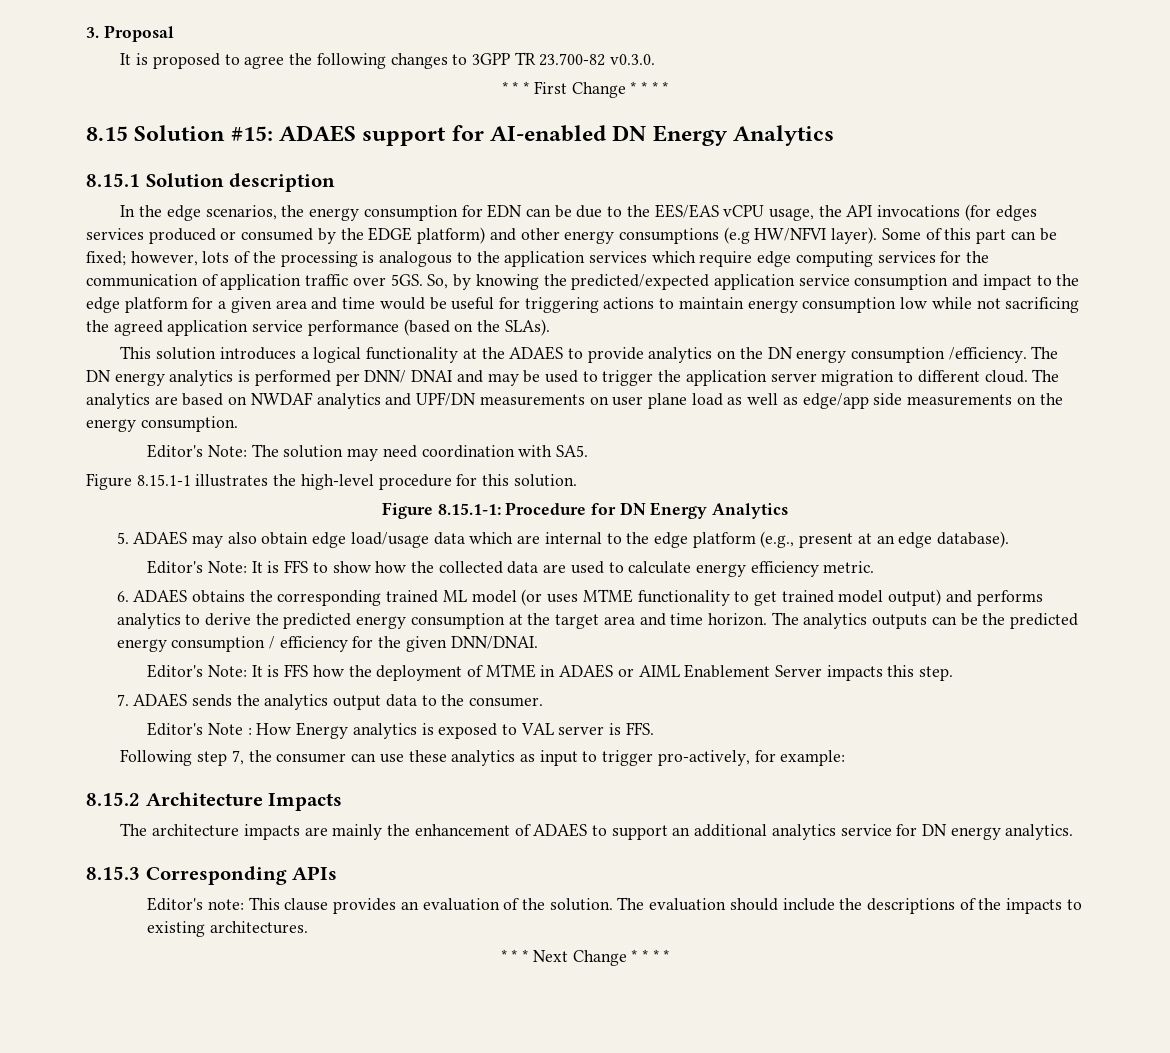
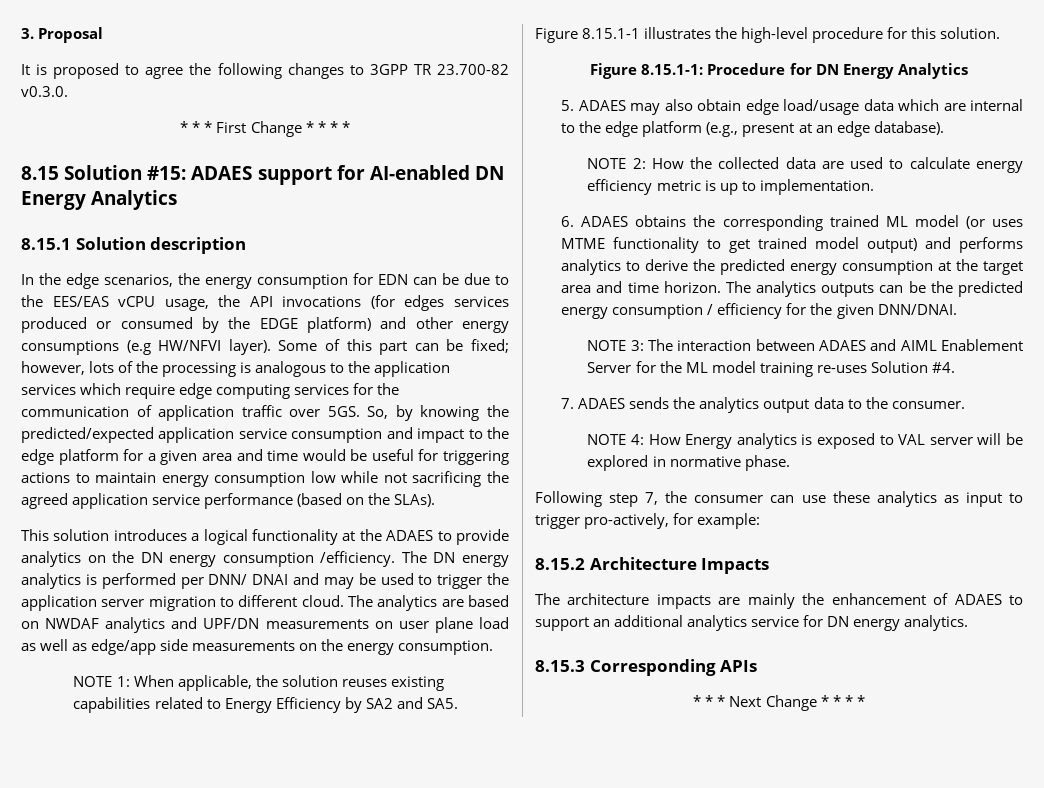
[147,444,553,461] Editor's Note: The solution may need coordination with -> [73,675,444,691] [73,697,423,713] NOTE 1: When applicable, the solution reuses existing capabilities related to Energy Efficiency by SA2 and
[147,560,407,574] Editor's Note: It is FFS to show how -> [587,158,684,169] NOTE 2: How
[823,561,875,573] metric. -> [656,179,874,195] metric is up to implementation.
[147,664,954,681] Editor's Note: It is FFS how the deployment of MTME in ADAES or AIML Enablement Server impacts this step. -> [587,339,1023,351] [587,361,955,377] NOTE 3: The interaction between ADAES and AIML Enablement Server for the ML model training re-uses Solution #4.
[147,722,252,736] Editor's Note : -> [587,434,645,445] NOTE 4:
[609,722,654,735] is FFS. -> [977,433,1023,445] [587,455,790,471] will be explored in normative phase.
[147,897,1082,914] [147,921,308,937] // Editor's note: This clause provides an evaluation of the solution. The evaluation should include the descriptions of the impacts to existing architectures. -> (758, 666) none

